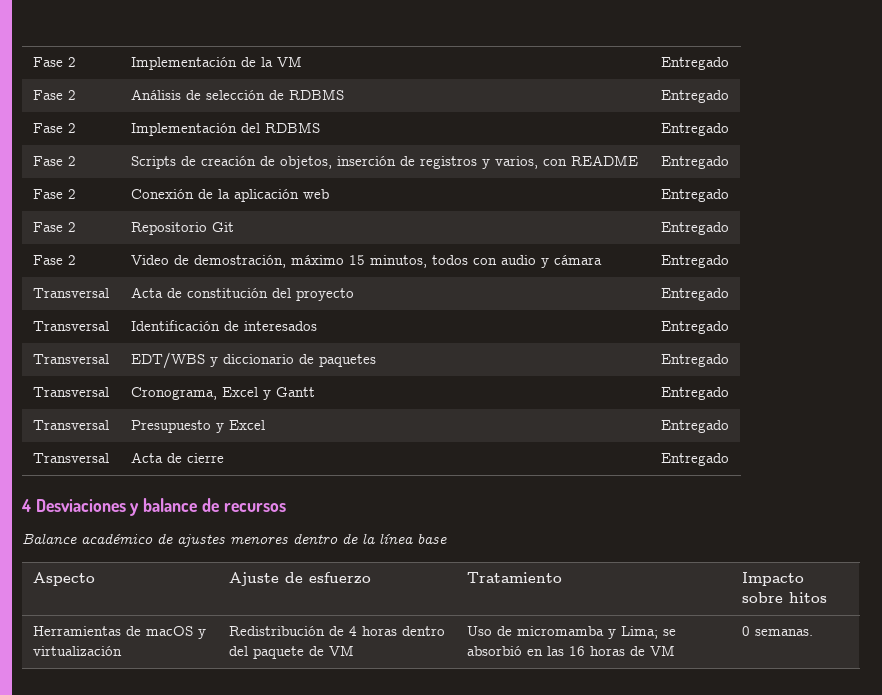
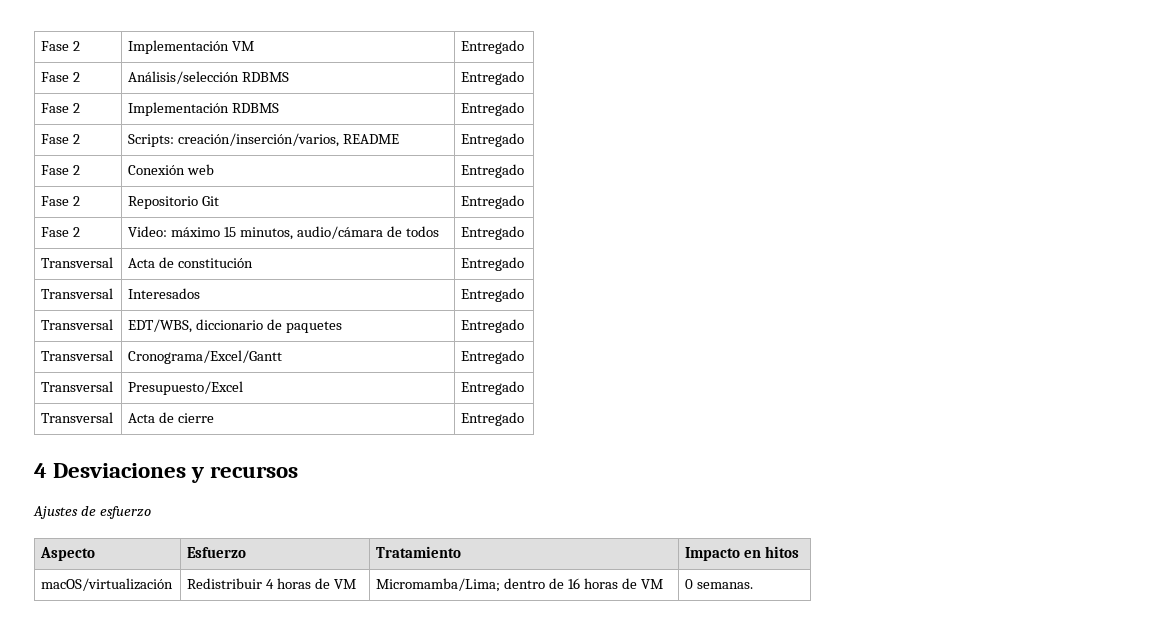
[32,57,76,67] [130,57,273,70] Fase 2 | Implementación de la -> [41,41,81,51] [128,40,230,54] Fase 2 | Implementación
[130,89,284,100] Análisis de selección de -> [128,71,240,84] Análisis/selección
[240,122,320,133] [660,123,729,136] [32,156,76,166] [130,156,567,169] del RDBMS | Entregado // Fase 2 | Scripts de creación de objetos, inserción de registros y varios, con -> [232,103,280,113] [461,102,525,116] [41,134,81,144] [128,133,340,147] RDBMS | Entregado // Fase 2 | Scripts: creación/inserción/varios,
[197,189,299,202] de la aplicación -> (186, 170) none
[130,255,286,268] Video de demostración, -> [128,226,168,237] Video:
(427, 261) none -> [297,226,402,239] audio/cámara de
[472,255,602,268] con audio y cámara -> (439, 231) none
[271,288,354,301] [660,288,729,301] [32,321,109,331] [130,320,317,331] [660,321,729,334] [32,354,109,364] [130,352,218,369] del proyecto | Entregado // Transversal | Identificación de interesados | Entregado // Transversal | EDT/WBS y -> [461,257,525,271] [41,288,114,299] [128,288,201,299] [461,288,525,302] [41,319,114,330] [128,319,193,333] | Entregado // Transversal | Interesados | Entregado // Transversal | EDT/WBS,
[130,387,315,400] [660,387,729,400] [32,420,109,430] [130,420,265,433] Cronograma, Excel y Gantt | Entregado // Transversal | Presupuesto y Excel -> [128,350,283,364] [461,350,525,364] [41,381,114,392] [128,381,244,395] Cronograma/Excel/Gantt | Entregado // Transversal | Presupuesto/Excel
[143,498,219,512] balance de -> (205, 475) none
[22,533,447,547] [32,572,95,586] [228,572,371,586] Balance académico de ajustes menores dentro de la línea base // Aspecto | Ajuste de esfuerzo -> [33,506,151,519] [40,547,96,561] [187,547,247,558] Ajustes de esfuerzo // Aspecto | Esfuerzo
[741,592,783,603] sobre -> [744,550,762,558] en
[32,626,206,639] [32,646,122,656] [228,626,445,636] [228,645,354,659] [466,626,676,639] [466,646,564,656] Herramientas de macOS y virtualización | Redistribución de 4 horas dentro del paquete de VM | Uso de micromamba y Lima; se absorbió en las -> [41,578,174,591] [187,578,357,589] [376,578,565,592] macOS/virtualización | Redistribuir 4 horas de VM | Micromamba/Lima; dentro de

